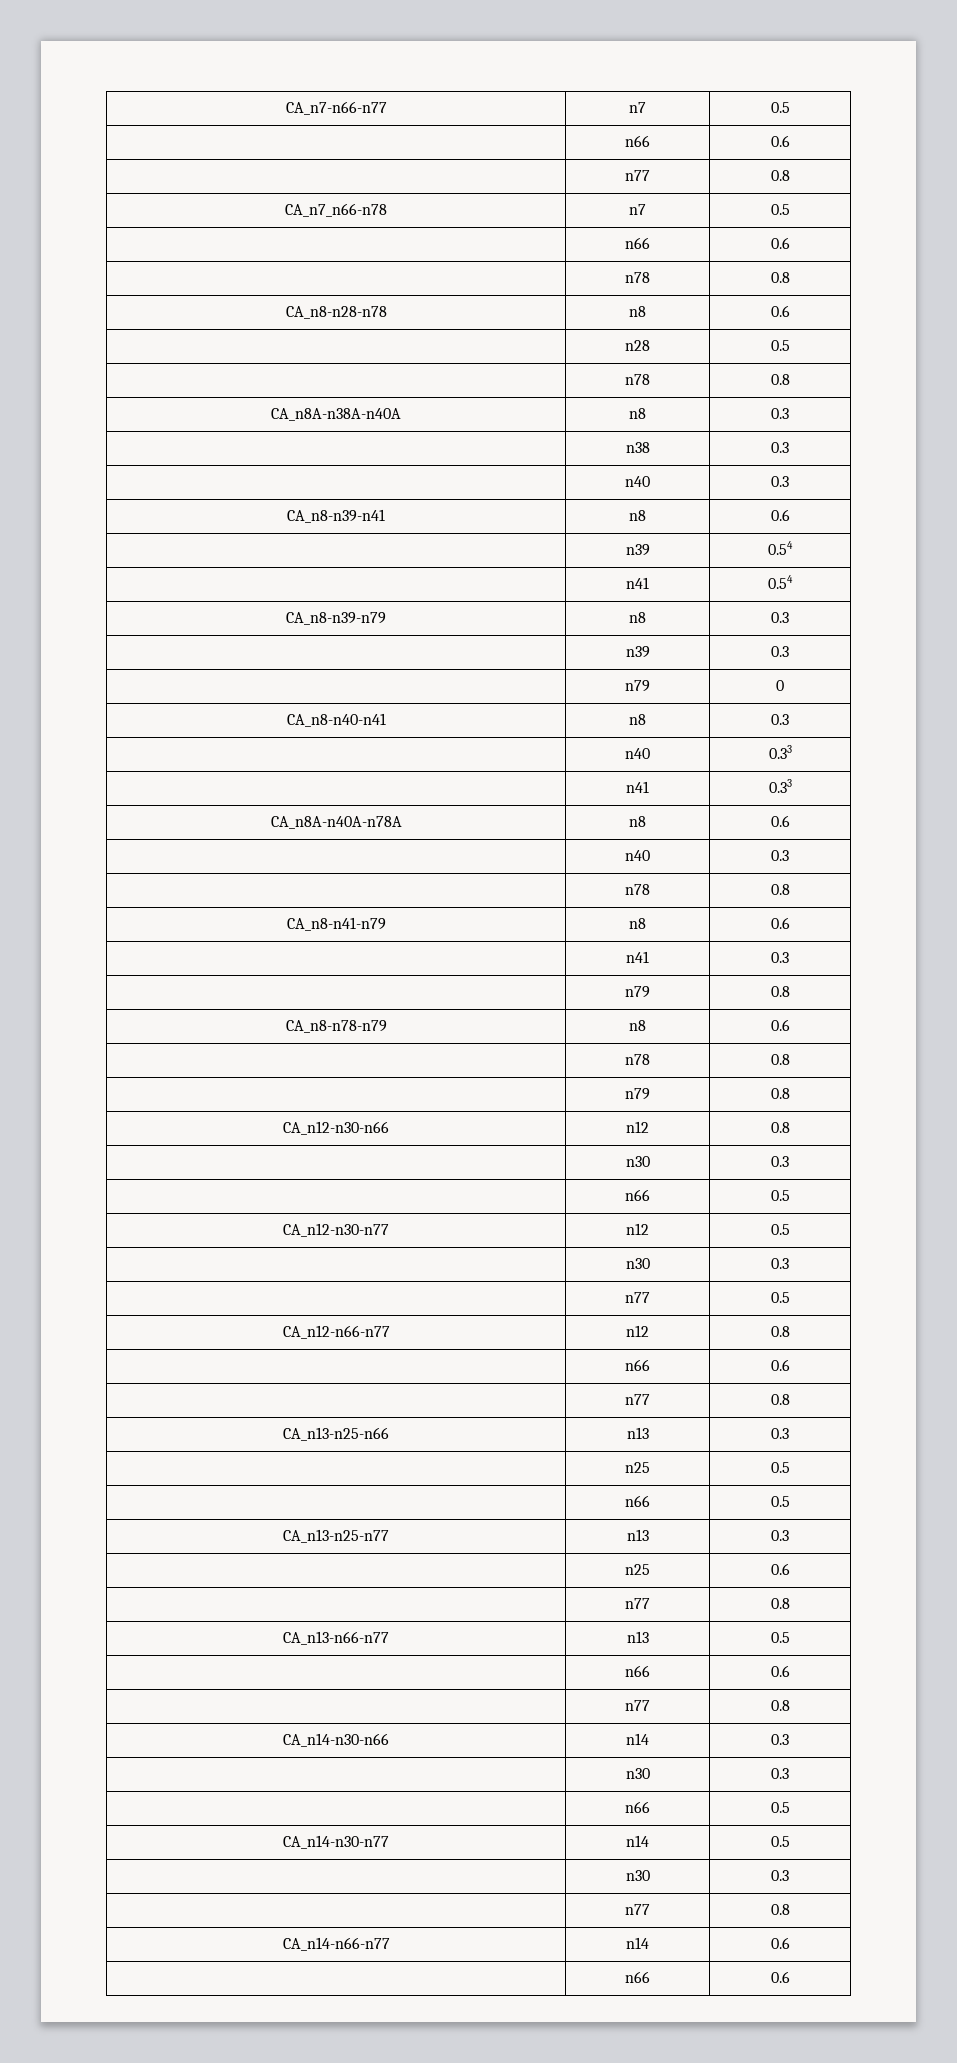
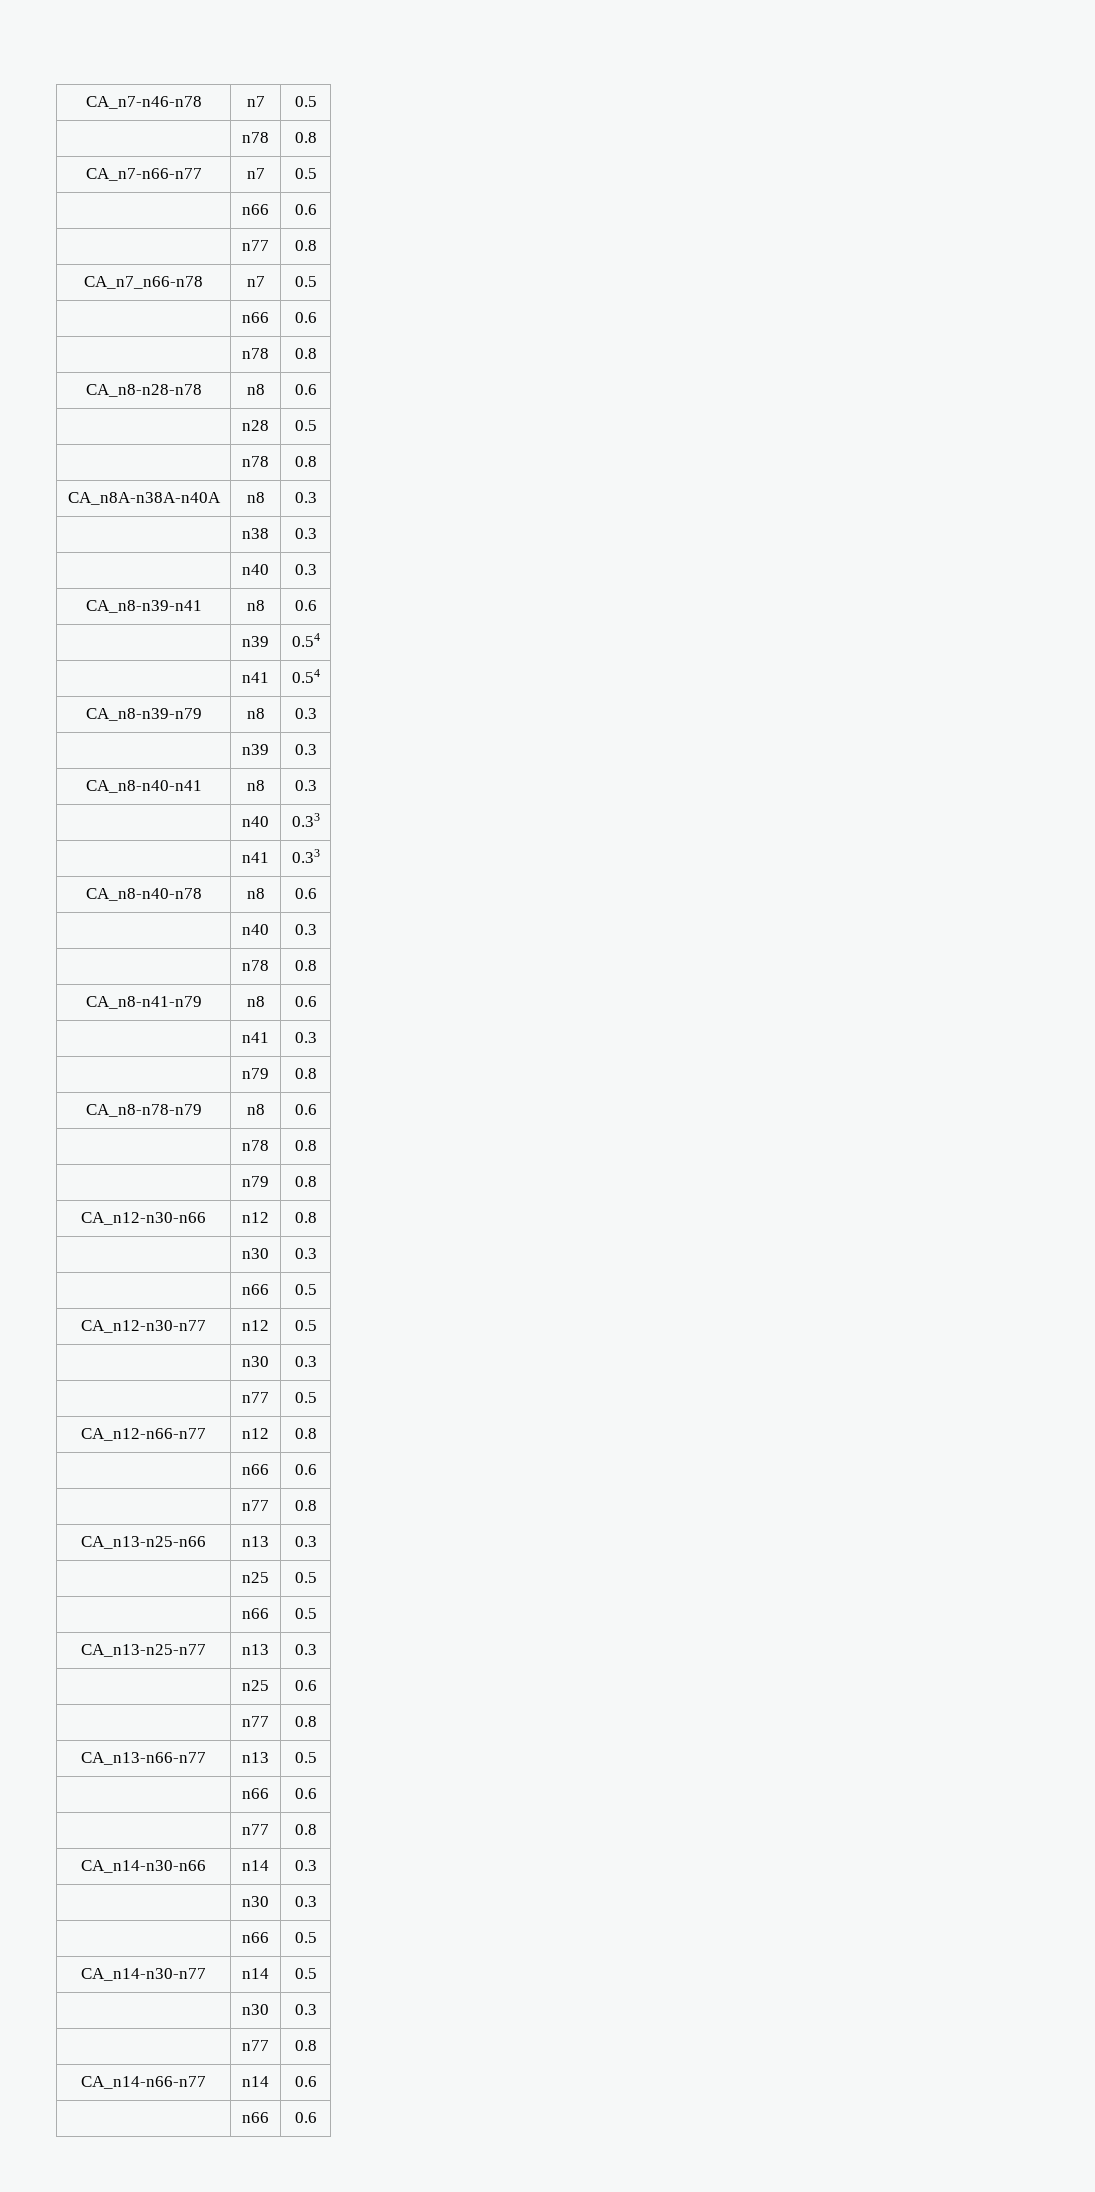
(285, 108) none -> [85,96,202,109] [246,96,265,107] [294,96,317,107] [242,132,269,143] [294,132,317,143] CA_n7-n46-n78 | n7 | 0.5 // | n78 | 0.8 //
[625,680,650,692] [776,680,784,691] // | n79 | 0 -> (317, 749) none
[270,816,402,829] CA_n8A-n40A-n78A -> [85,888,202,901] CA_n8-n40-n78

